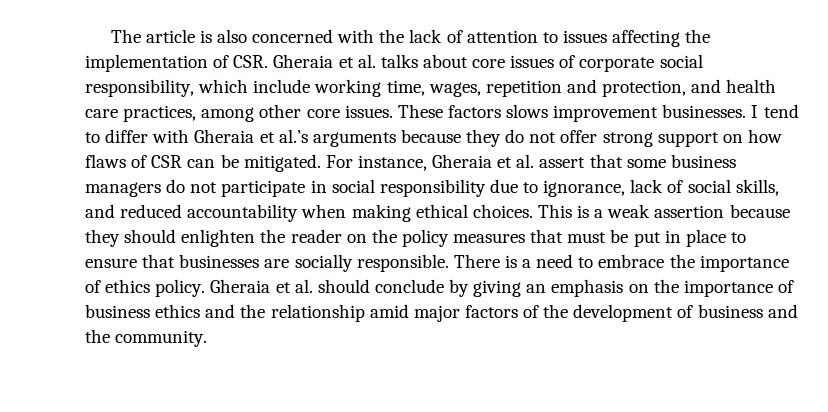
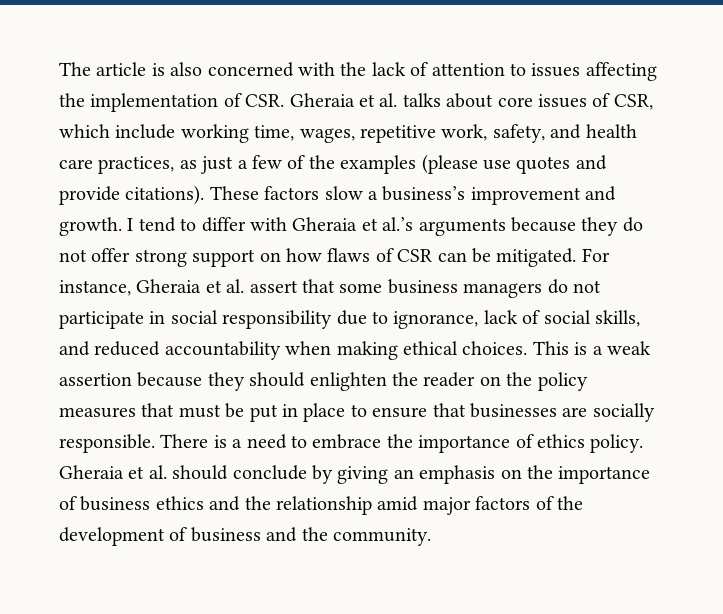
[579,54,703,72] [85,79,194,97] corporate social responsibility, -> [613,94,653,110] CSR,
[485,79,687,97] repetition and protection, -> [360,124,545,143] repetitive work, safety,
[201,104,747,122] among other core issues. These factors slows improvement businesses. -> [179,154,607,174] [59,185,617,205] [59,217,122,236] as just a few of the examples (please use quotes and provide citations). These factors slow a business’s improvement and growth.

